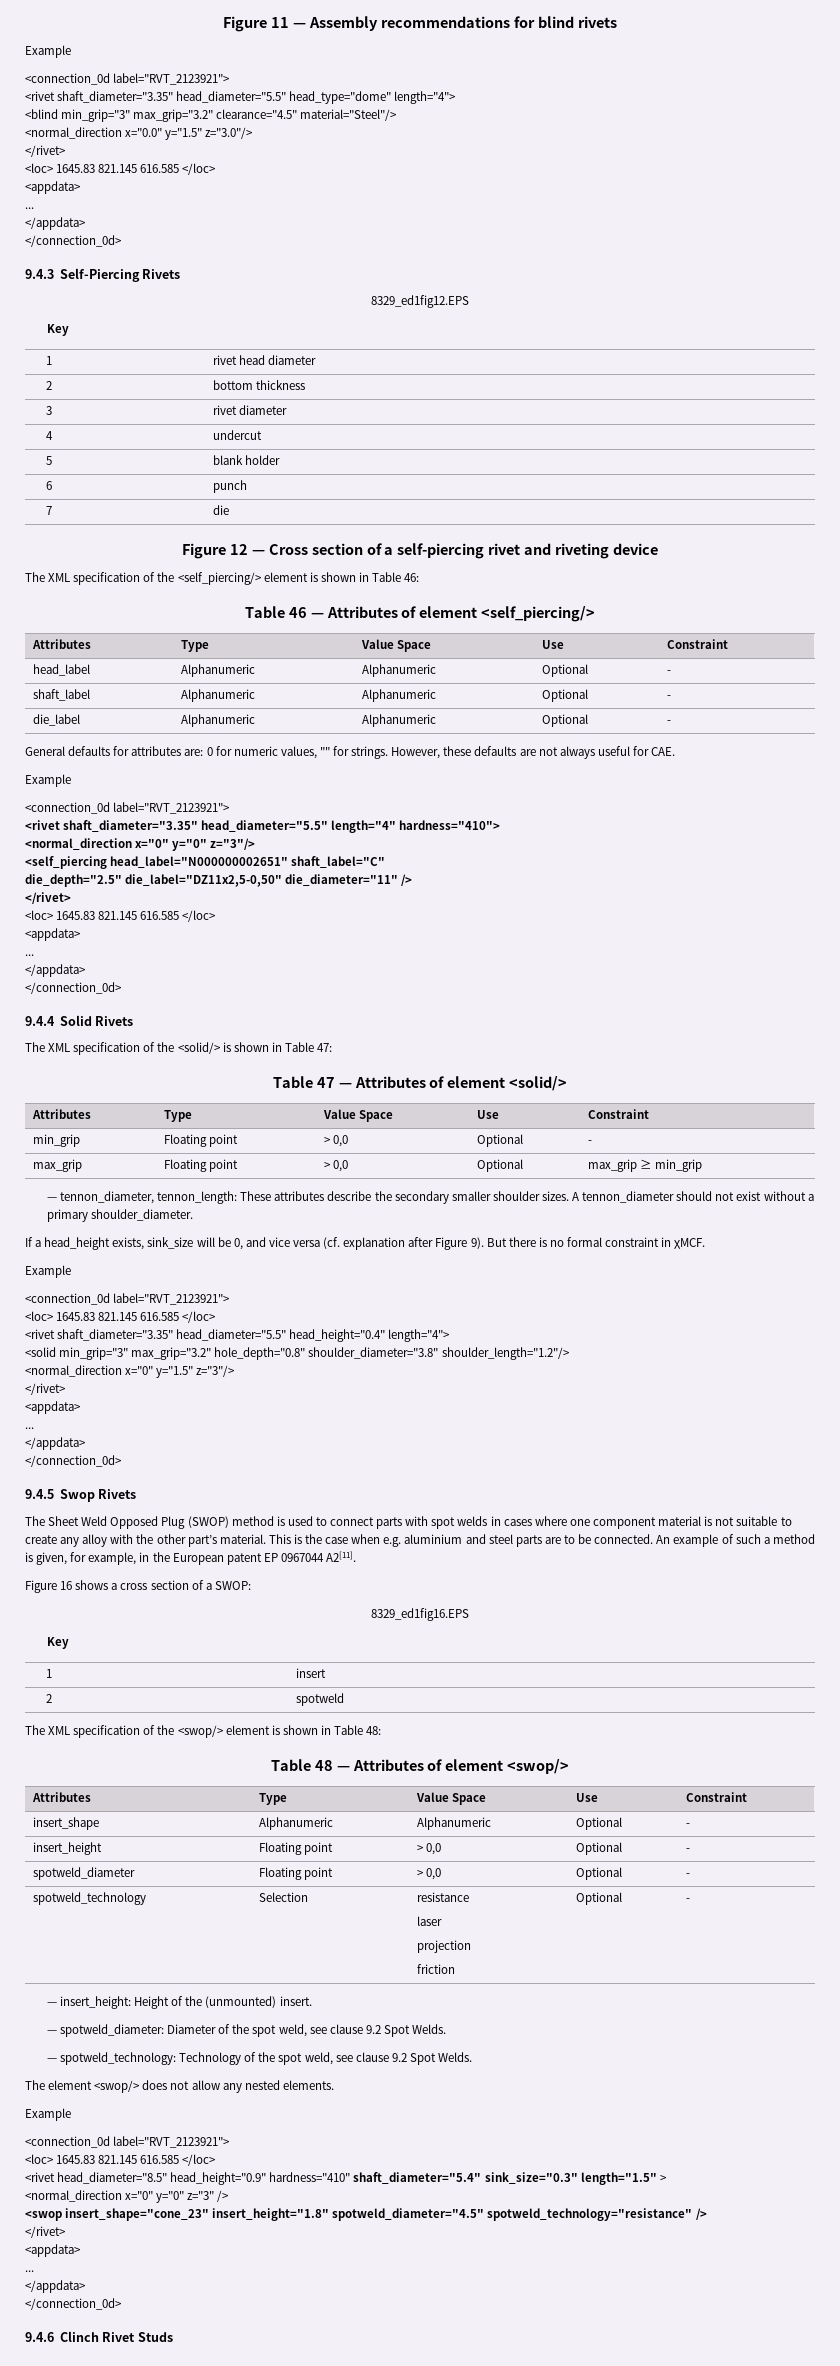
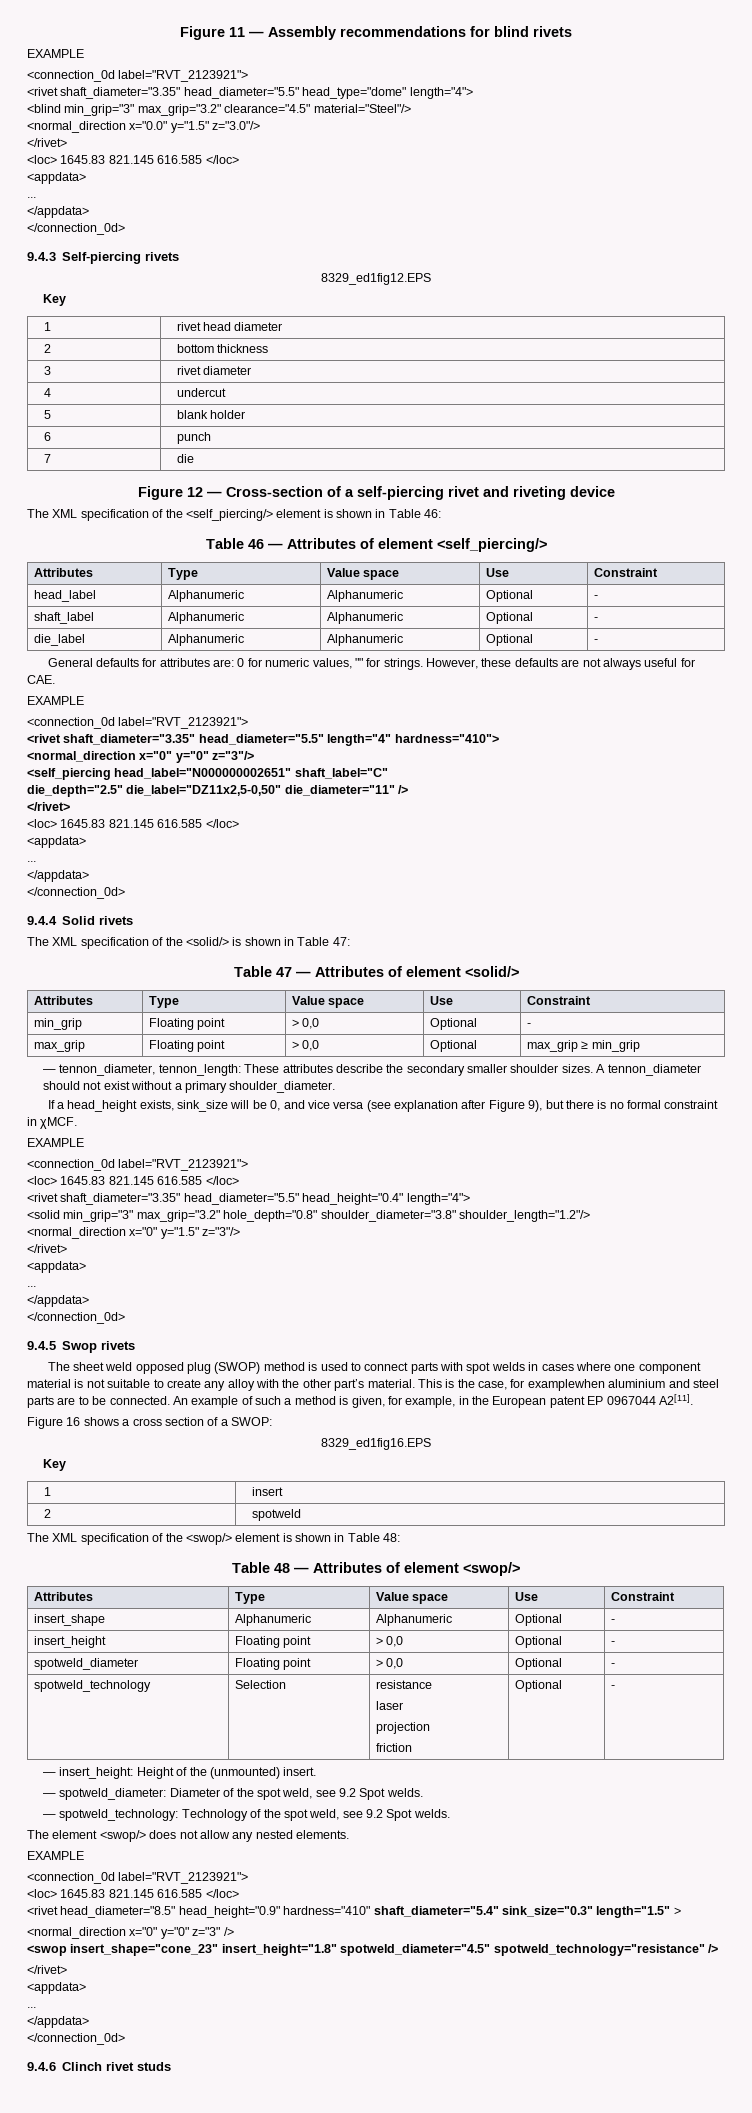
[25,45,71,58] Example -> [27,49,84,58] EXAMPLE
[59,268,181,282] Self-Piercing Rivets -> [62,252,180,264] Self-piercing rivets
[268,543,363,555] Cross section -> [225,486,323,497] Cross-section
[397,640,432,652] Space -> [363,570,400,580] space
[25,774,71,787] Example -> [27,696,84,705] EXAMPLE
[95,1016,134,1026] Rivets -> [99,916,134,925] rivets
[359,1110,394,1122] Space -> [328,998,365,1008] space
[323,1237,341,1249] (cf. -> [366,1100,391,1112] (see
[470,1237,507,1249] 9). But -> [528,1100,564,1112] 9), but
[25,1265,71,1278] Example -> [27,1138,84,1147] EXAMPLE
[98,1489,137,1499] [25,1516,186,1529] Rivets // The Sheet Weld Opposed Plug -> [101,1341,136,1350] [47,1362,212,1374] rivets // The sheet weld opposed plug
[325,1534,402,1547] case when e.g. -> [478,1379,605,1391] case, for examplewhen
[452,1793,487,1805] Space -> [412,1594,449,1604] space
[329,2024,447,2037] clause 9.2 Spot Welds. -> [339,1788,423,1800] 9.2 Spot welds.
[355,2052,473,2065] clause 9.2 Spot Welds. -> [366,1809,450,1821] 9.2 Spot welds.
[25,2108,71,2121] Example -> [27,1851,84,1860] EXAMPLE
[102,2332,173,2342] Rivet Studs -> [106,2062,172,2071] rivet studs

